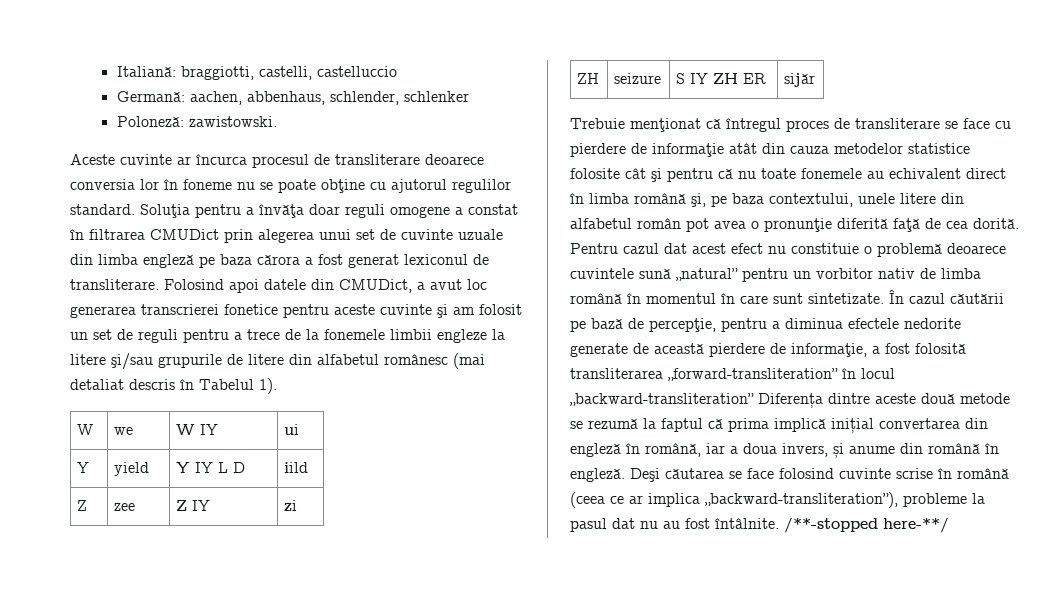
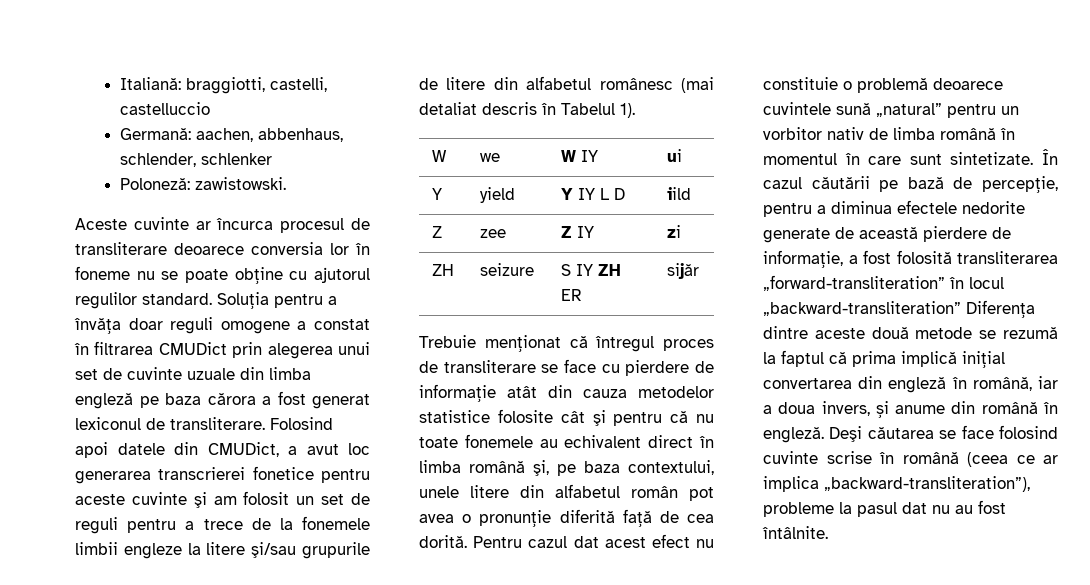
[784,517,949,533] /**-stopped here-**/ -> (828, 532) none

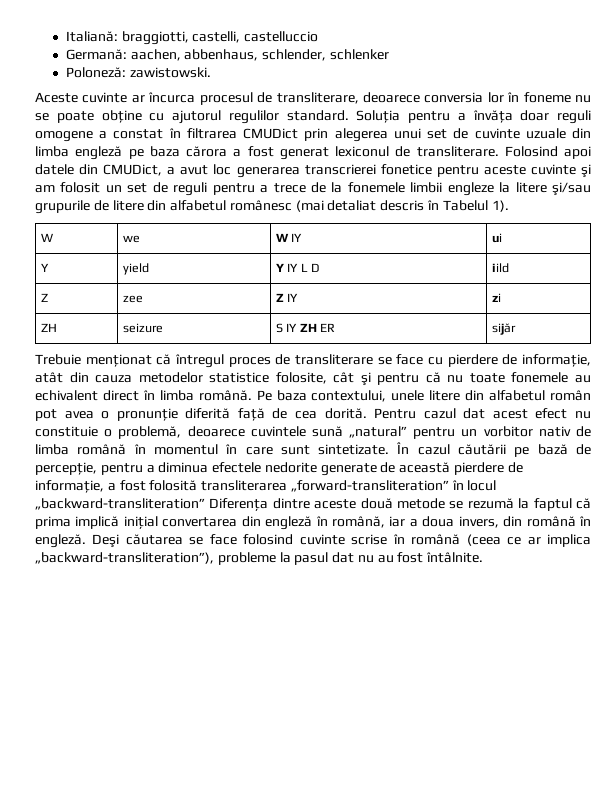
[75,242,167,255] transliterare -> [276,92,359,104] transliterare,
[419,384,496,402] informaţie -> [522,354,591,367] informaţie,
[497,409,553,423] folosite -> [275,372,327,384] folosite,
[469,460,576,476] română şi, pe -> [198,390,272,401] română. Pe
[857,78,928,93] problemă -> [118,426,182,439] problemă,
[875,401,946,418] și anume -> (499, 522) none

